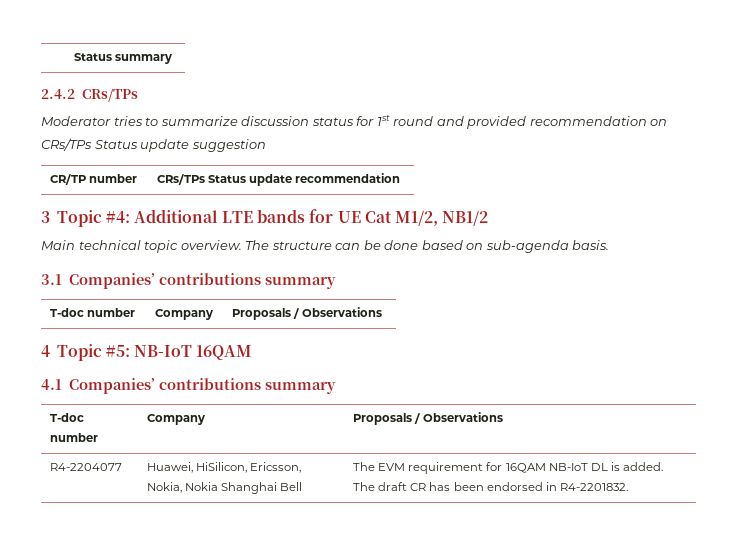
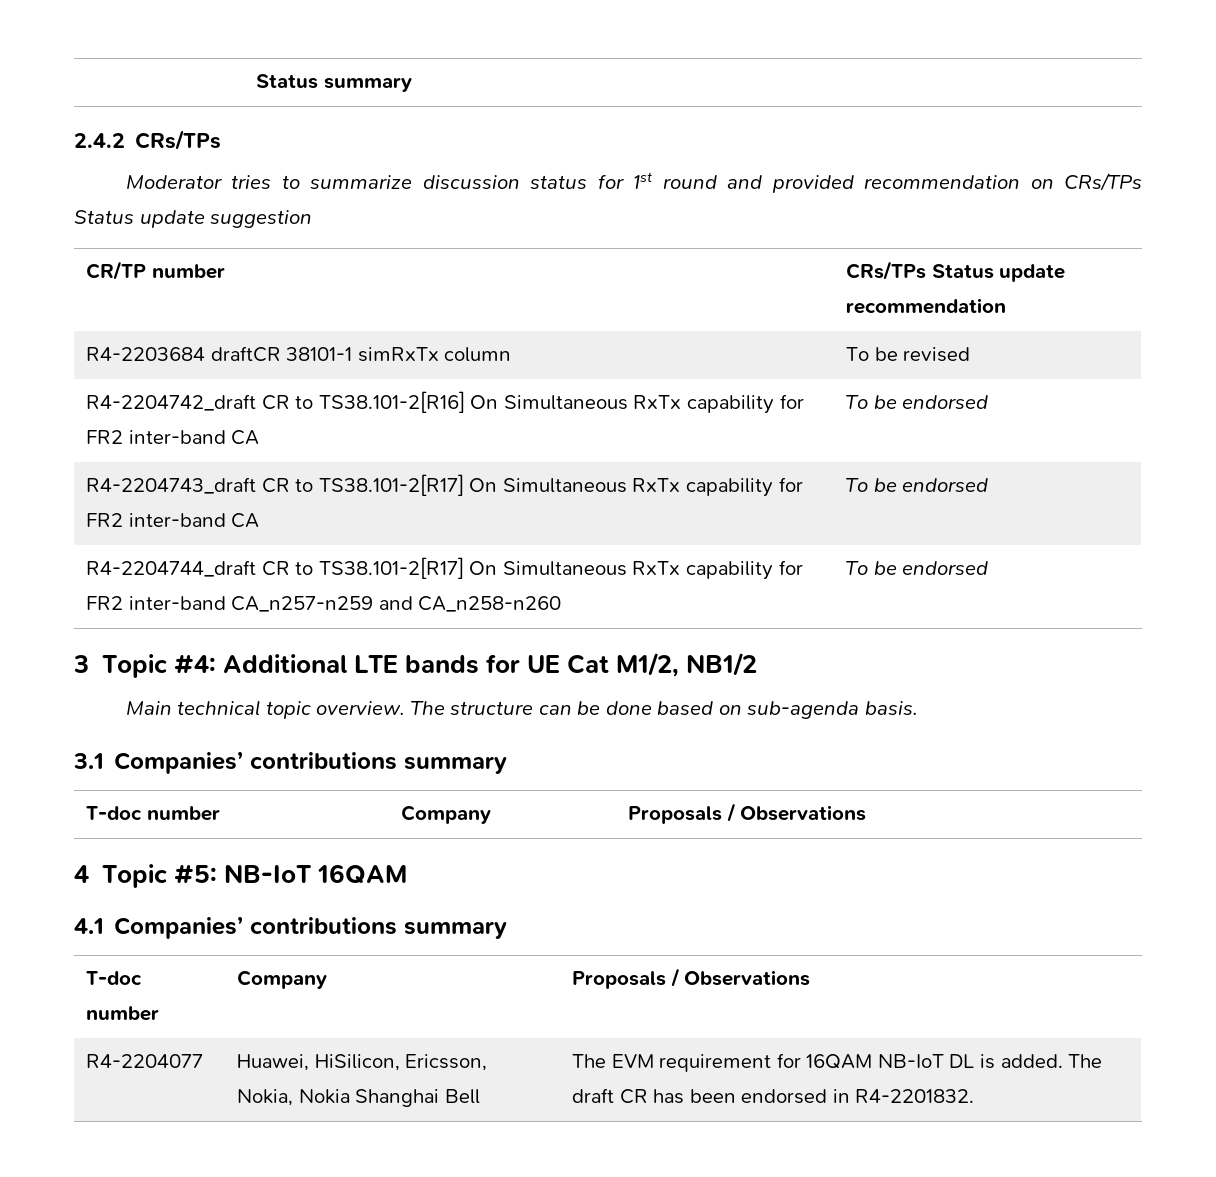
(401, 178) none -> [86,346,512,362] [846,347,971,362] [86,391,804,414] [86,430,260,445] [846,395,989,409] [86,474,803,497] [86,513,260,528] [846,478,989,492] [86,557,803,580] [86,596,562,612] [846,561,989,575] // R4-2203684 draftCR 38101-1 simRxTx column | To be revised // R4-2204742_draft CR to TS38.101-2[R16] On Simultaneous RxTx capability for FR2 inter-band CA | To be endorsed // R4-2204743_draft CR to TS38.101-2[R17] On Simultaneous RxTx capability for FR2 inter-band CA | To be endorsed // R4-2204744_draft CR to TS38.101-2[R17] On Simultaneous RxTx capability for FR2 inter-band CA_n257-n259 and CA_n258-n260 | To be endorsed

